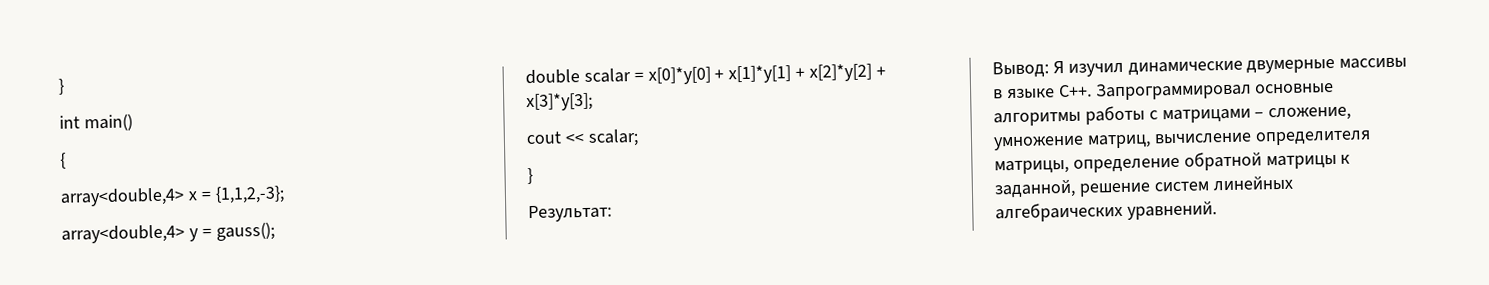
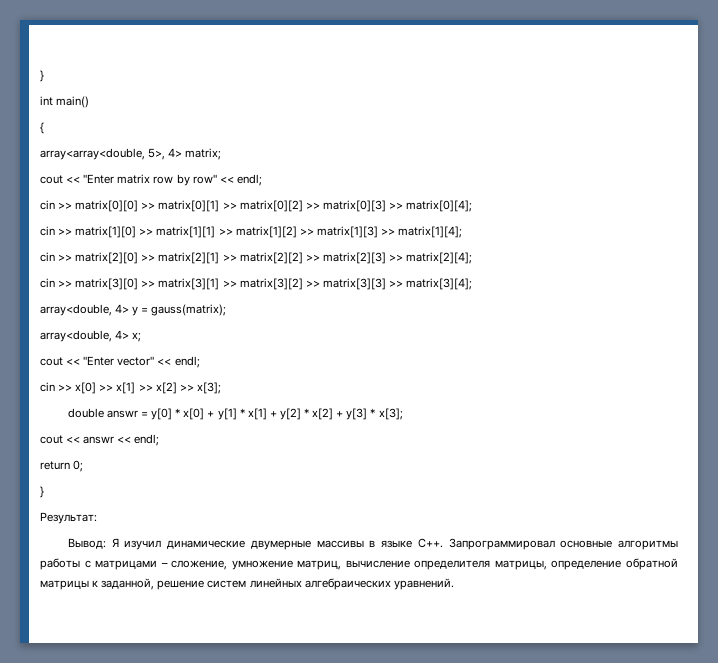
[60,185,285,207] [61,221,275,244] [525,63,886,85] [526,92,593,112] [526,128,639,147] array<double,4> x = {1,1,2,-3}; // array<double,4> y = gauss(); // double scalar = x[0]*y[0] + x[1]*y[1] + x[2]*y[2] + x[3]*y[3]; // cout << scalar; -> [40,148,222,160] [40,174,262,186] [40,200,473,212] [40,226,463,238] [40,252,473,264] [40,278,473,290] [40,304,227,316] [40,330,142,342] [40,356,200,368] [40,382,221,394] [67,408,403,420] [40,434,160,446] [40,460,84,472] array<array<double, 5>, 4> matrix; // cout << "Enter matrix row by row" << endl; // cin >> matrix[0][0] >> matrix[0][1] >> matrix[0][2] >> matrix[0][3] >> matrix[0][4]; // cin >> matrix[1][0] >> matrix[1][1] >> matrix[1][2] >> matrix[1][3] >> matrix[1][4]; // cin >> matrix[2][0] >> matrix[2][1] >> matrix[2][2] >> matrix[2][3] >> matrix[2][4]; // cin >> matrix[3][0] >> matrix[3][1] >> matrix[3][2] >> matrix[3][3] >> matrix[3][4]; // array<double, 4> y = gauss(matrix); // array<double, 4> x; // cout << "Enter vector" << endl; // cin >> x[0] >> x[1] >> x[2] >> x[3]; // double answr = y[0] * x[0] + y[1] * x[1] + y[2] * x[2] + y[3] * x[3]; // cout << answr << endl; // return 0;

